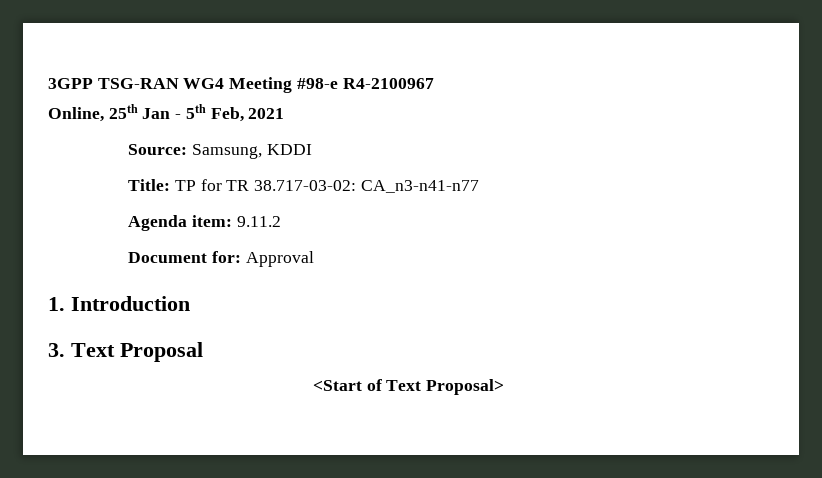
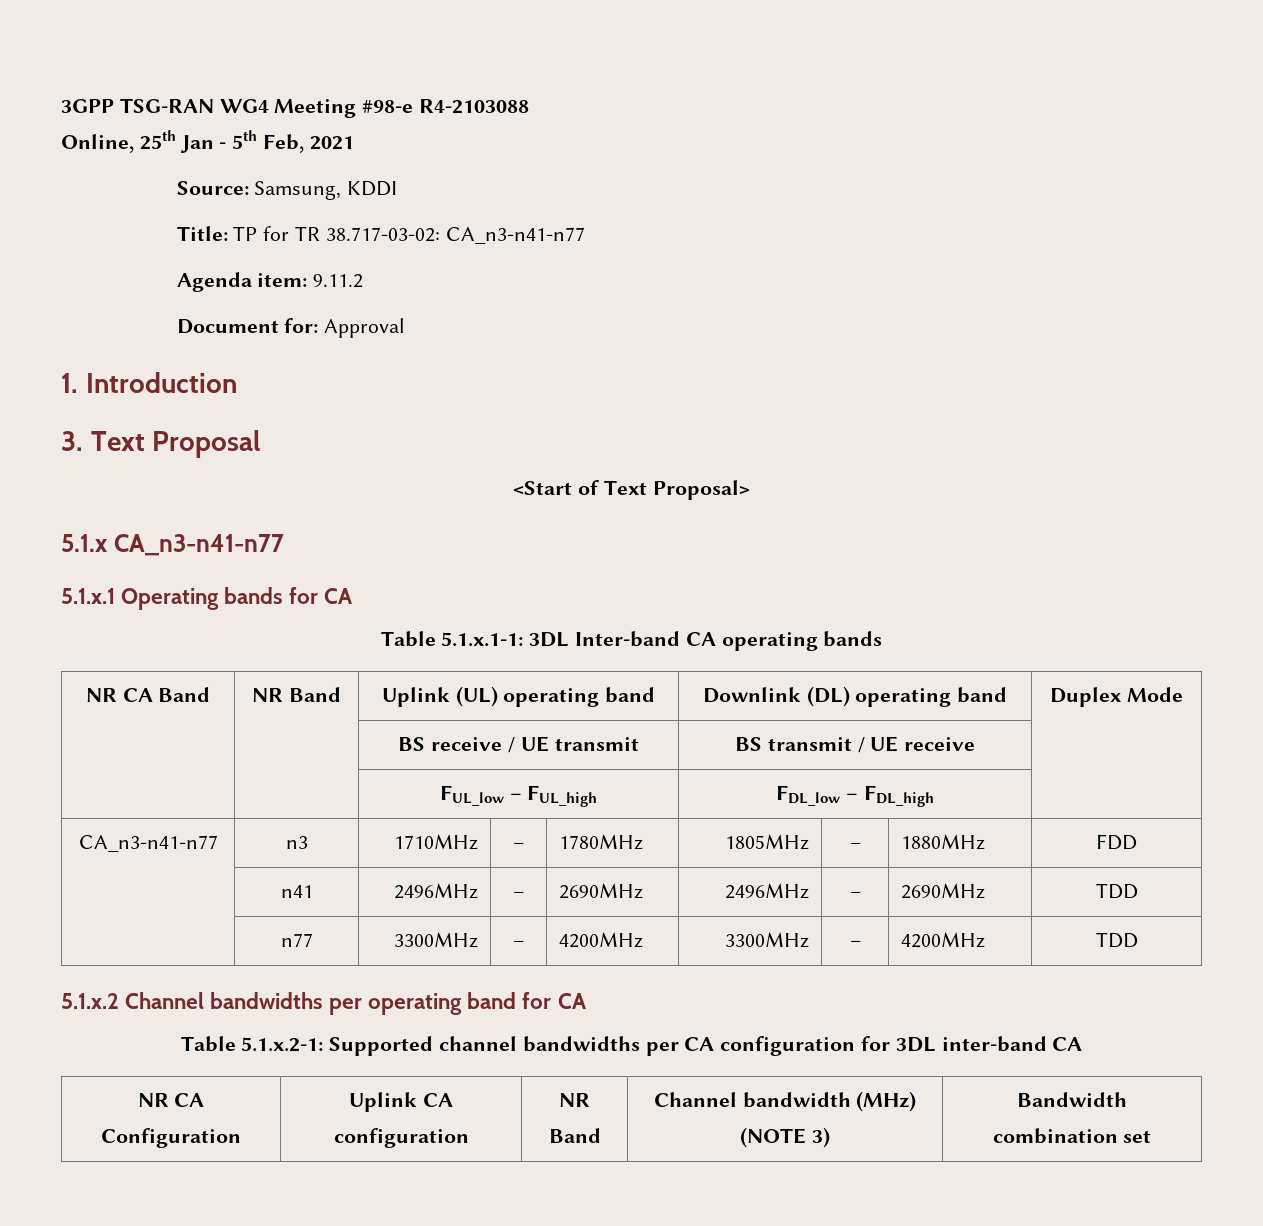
[342,78,434,89] R4-2100967 -> [419,99,530,114] R4-2103088
(505, 387) none -> [61,534,284,556] [61,587,353,610] [380,631,883,651] [85,687,211,702] [252,687,341,702] [381,686,656,707] [702,686,1008,707] [1050,687,1183,707] [398,736,639,753] [734,736,976,753] [439,785,598,807] [776,785,934,807] [78,835,218,852] [285,836,308,849] [394,834,479,850] [513,842,524,849] [558,834,643,850] [725,834,810,850] [849,842,861,849] [900,834,985,850] [1096,834,1137,850] [280,885,313,898] [394,883,479,899] [513,891,524,898] [558,883,643,899] [725,883,810,899] [849,891,861,898] [900,883,985,899] [1095,883,1138,899] [280,933,313,947] [394,932,479,948] [513,940,524,947] [558,932,643,948] [725,932,810,948] [849,940,861,947] [900,932,985,948] [1095,932,1138,948] [61,992,586,1015] [180,1036,1083,1056] [137,1093,205,1107] [101,1128,241,1148] [349,1092,453,1112] [333,1128,469,1148] [559,1093,590,1107] [548,1128,601,1143] [653,1091,917,1112] [740,1127,830,1148] [1017,1092,1127,1107] [992,1128,1152,1144] // 5.1.x CA_n3-n41-n77 // 5.1.x.1 Operating bands for CA // Table 5.1.x.1-1: 3DL Inter-band CA operating bands // NR CA Band | NR Band | Uplink (UL) operating band | Downlink (DL) operating band | Duplex Mode // | | BS receive / UE transmit | BS transmit / UE receive | // | | FUL_low – FUL_high | FDL_low – FDL_high | // CA_n3-n41-n77 | n3 | 1710MHz | – | 1780MHz | 1805MHz | – | 1880MHz | FDD // | n41 | 2496MHz | – | 2690MHz | 2496MHz | – | 2690MHz | TDD // | n77 | 3300MHz | – | 4200MHz | 3300MHz | – | 4200MHz | TDD // 5.1.x.2 Channel bandwidths per operating band for CA // Table 5.1.x.2-1: Supported channel bandwidths per CA configuration for 3DL inter-band CA // NR CA Configuration | Uplink CA configuration | NR Band | Channel bandwidth (MHz) (NOTE 3) | Bandwidth combination set

